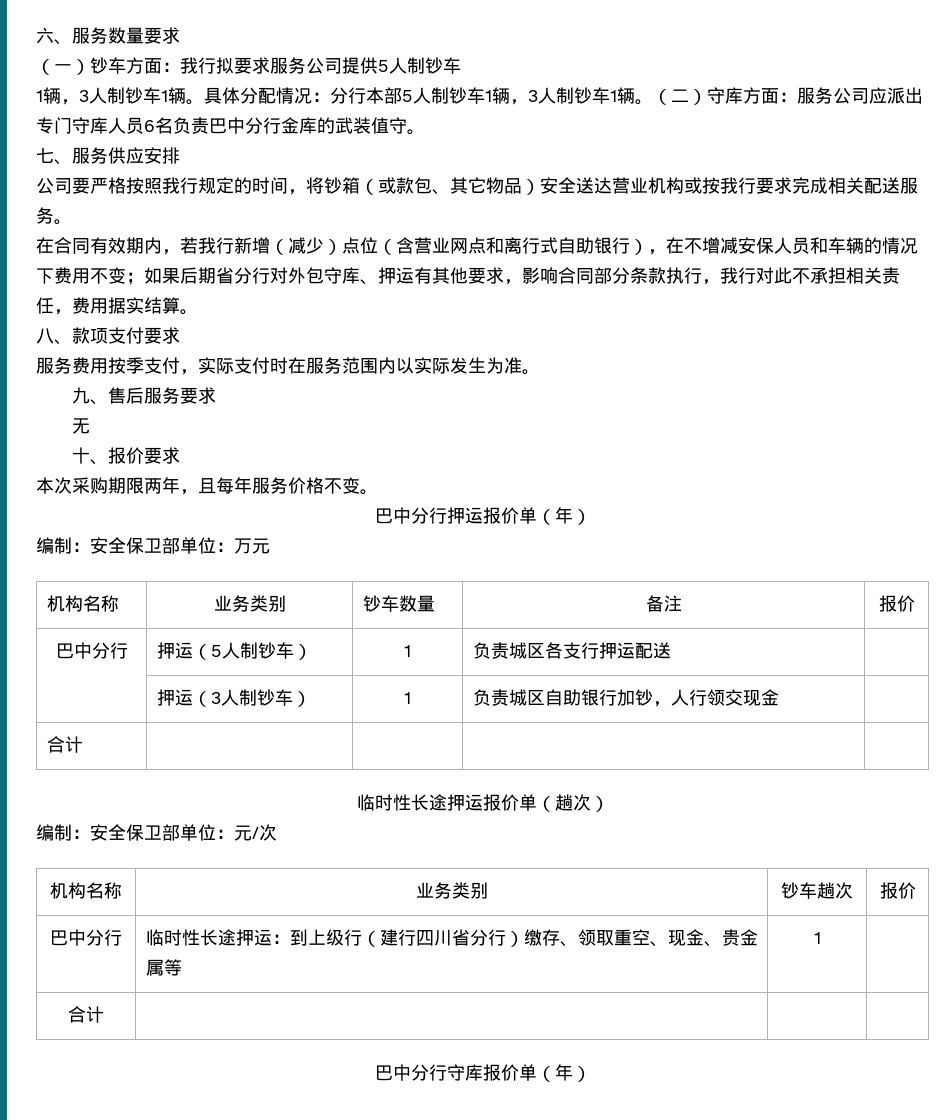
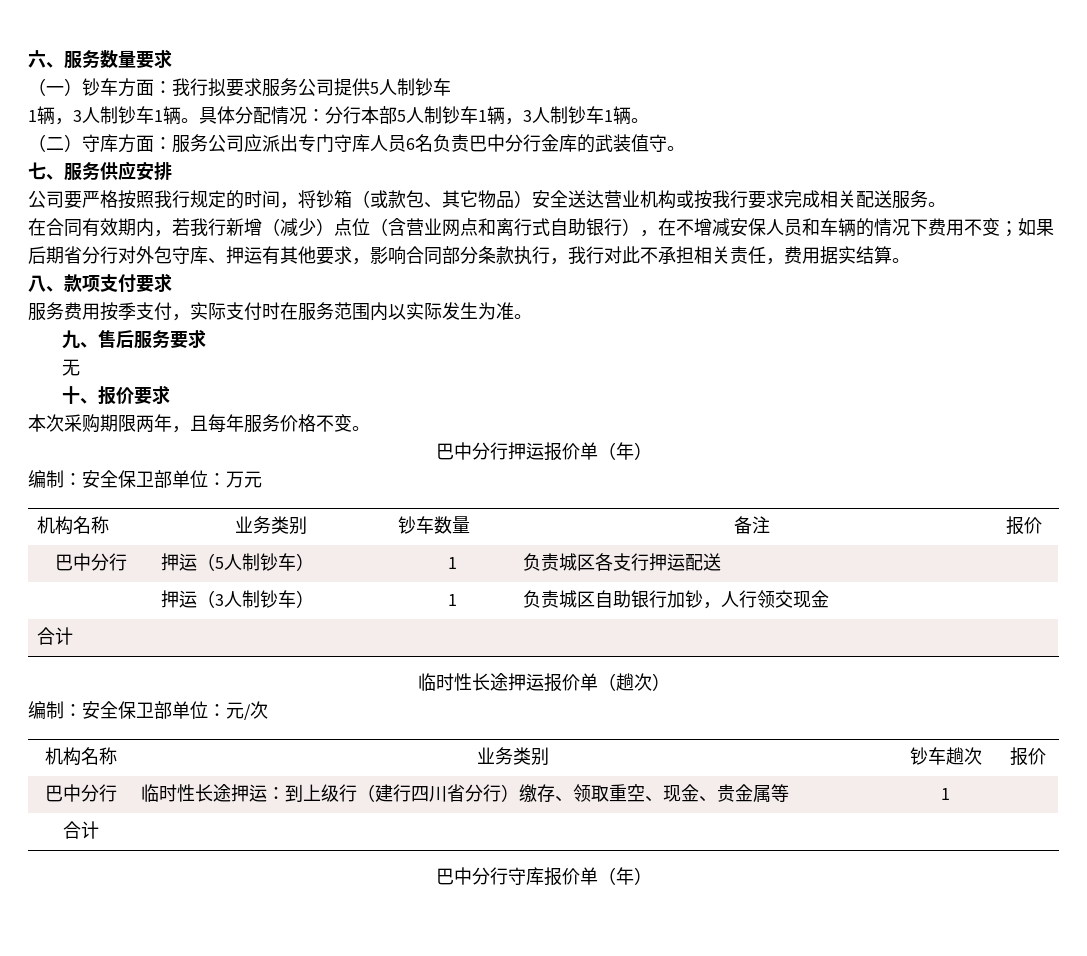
(653, 102) none -> (649, 120) //

